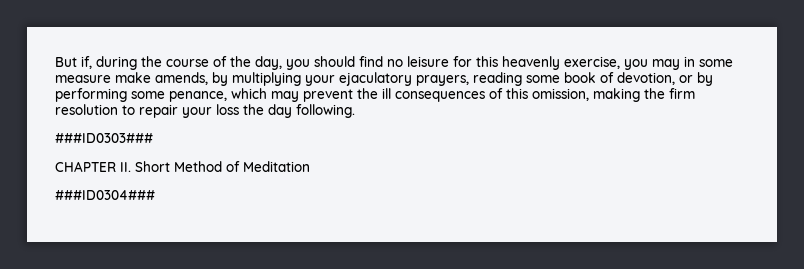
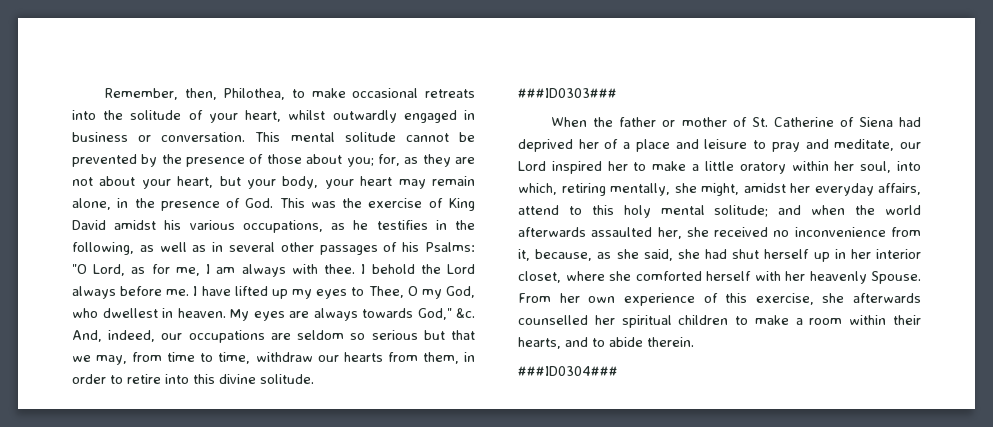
[55,56,733,70] [55,72,713,86] [55,88,695,102] [55,104,355,118] [55,133,153,143] [55,161,310,172] But if, during the course of the day, you should find no leisure for this heavenly exercise, you may in some measure make amends, by multiplying your ejaculatory prayers, reading some book of devotion, or by performing some penance, which may prevent the ill consequences of this omission, making the firm resolution to repair your loss the day following. // ###ID0303### // CHAPTER II. Short Method of Meditation -> [105,88,475,100] [72,110,476,123] [72,132,476,142] [72,154,476,167] [72,176,475,189] [72,198,475,211] [72,220,476,233] [72,242,476,255] [72,264,475,277] [72,286,475,299] [72,308,475,321] [72,330,476,343] [72,352,475,365] [72,374,314,384] [518,88,617,98] [551,117,921,127] [518,139,921,152] [518,161,921,174] [518,183,921,196] [518,205,921,218] [518,227,921,239] [518,249,921,262] [518,271,921,284] [518,293,921,306] [518,315,921,328] [518,337,694,349] Remember, then, Philothea, to make occasional retreats into the solitude of your heart, whilst outwardly engaged in business or conversation. This mental solitude cannot be prevented by the presence of those about you; for, as they are not about your heart, but your body, your heart may remain alone, in the presence of God. This was the exercise of King David amidst his various occupations, as he testifies in the following, as well as in several other passages of his Psalms: "O Lord, as for me, I am always with thee. I behold the Lord always before me. I have lifted up my eyes to Thee, O my God, who dwellest in heaven. My eyes are always towards God," &c. And, indeed, our occupations are seldom so serious but that we may, from time to time, withdraw our hearts from them, in order to retire into this divine solitude. // ###ID0303### // When the father or mother of St. Catherine of Siena had deprived her of a place and leisure to pray and meditate, our Lord inspired her to make a little oratory within her soul, into which, retiring mentally, she might, amidst her everyday affairs, attend to this holy mental solitude; and when the world afterwards assaulted her, she received no inconvenience from it, because, as she said, she had shut herself up in her interior closet, where she comforted herself with her heavenly Spouse. From her own experience of this exercise, she afterwards counselled her spiritual children to make a room within their hearts, and to abide therein.

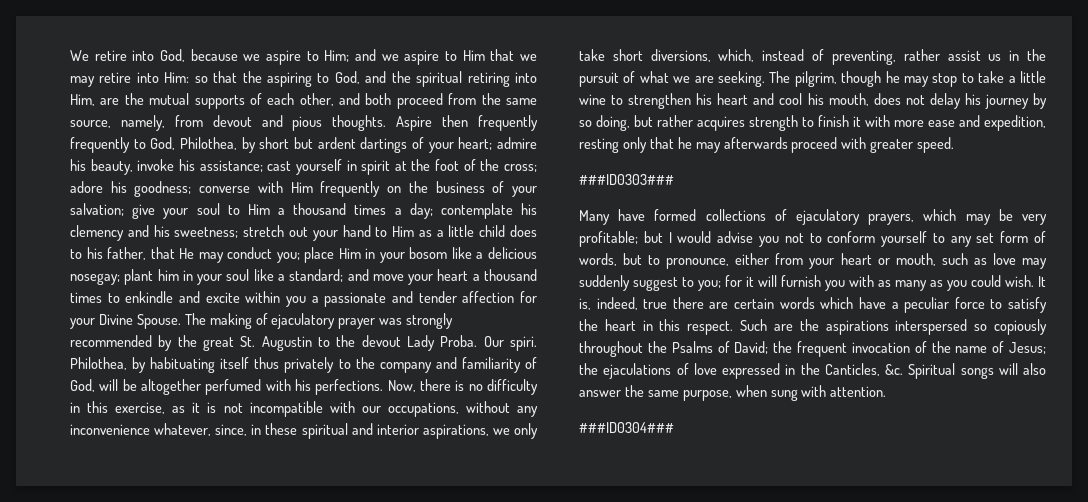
[105,88,475,100] [72,110,476,123] [72,132,476,142] [72,154,476,167] [72,176,475,189] [72,198,475,211] [72,220,476,233] [72,242,476,255] [72,264,475,277] [72,286,475,299] [72,308,475,321] [72,330,476,343] [72,352,475,365] [72,374,314,384] [518,88,617,98] [551,117,921,127] [518,139,921,152] [518,161,921,174] [518,183,921,196] [518,205,921,218] [518,227,921,239] [518,249,921,262] [518,271,921,284] [518,293,921,306] [518,315,921,328] [518,337,694,349] Remember, then, Philothea, to make occasional retreats into the solitude of your heart, whilst outwardly engaged in business or conversation. This mental solitude cannot be prevented by the presence of those about you; for, as they are not about your heart, but your body, your heart may remain alone, in the presence of God. This was the exercise of King David amidst his various occupations, as he testifies in the following, as well as in several other passages of his Psalms: "O Lord, as for me, I am always with thee. I behold the Lord always before me. I have lifted up my eyes to Thee, O my God, who dwellest in heaven. My eyes are always towards God," &c. And, indeed, our occupations are seldom so serious but that we may, from time to time, withdraw our hearts from them, in order to retire into this divine solitude. // ###ID0303### // When the father or mother of St. Catherine of Siena had deprived her of a place and leisure to pray and meditate, our Lord inspired her to make a little oratory within her soul, into which, retiring mentally, she might, amidst her everyday affairs, attend to this holy mental solitude; and when the world afterwards assaulted her, she received no inconvenience from it, because, as she said, she had shut herself up in her interior closet, where she comforted herself with her heavenly Spouse. From her own experience of this exercise, she afterwards counselled her spiritual children to make a room within their hearts, and to abide therein. -> [70,49,538,65] [70,71,537,87] [70,93,537,109] [70,115,538,131] [70,137,537,153] [70,159,538,175] [70,181,538,197] [70,203,537,219] [70,225,537,241] [70,247,538,263] [70,269,537,285] [70,291,537,307] [70,313,454,329] [70,335,537,351] [70,357,537,373] [70,379,538,395] [70,401,538,417] [70,423,539,439] [579,49,1046,65] [579,71,1046,87] [579,93,1047,109] [579,115,1046,131] [579,137,955,153] [579,174,674,185] [579,209,1047,225] [579,231,1046,247] [579,253,1047,269] [579,275,1046,291] [579,297,1047,313] [579,319,1047,335] [579,341,1046,357] [579,363,1046,379] [579,385,887,401] We retire into God, because we aspire to Him; and we aspire to Him that we may retire into Him: so that the aspiring to God, and the spiritual retiring into Him, are the mutual supports of each other, and both proceed from the same source, namely, from devout and pious thoughts. Aspire then frequently frequently to God, Philothea, by short but ardent dartings of your heart; admire his beauty, invoke his assistance; cast yourself in spirit at the foot of the cross; adore his goodness; converse with Him frequently on the business of your salvation; give your soul to Him a thousand times a day; contemplate his clemency and his sweetness; stretch out your hand to Him as a little child does to his father, that He may conduct you; place Him in your bosom like a delicious nosegay; plant him in your soul like a standard; and move your heart a thousand times to enkindle and excite within you a passionate and tender affection for your Divine Spouse. The making of ejaculatory prayer was strongly recommended by the great St. Augustin to the devout Lady Proba. Our spiri. Philothea, by habituating itself thus privately to the company and familiarity of God, will be altogether perfumed with his perfections. Now, there is no difficulty in this exercise, as it is not incompatible with our occupations, without any inconvenience whatever, since, in these spiritual and interior aspirations, we only take short diversions, which, instead of preventing, rather assist us in the pursuit of what we are seeking. The pilgrim, though he may stop to take a little wine to strengthen his heart and cool his mouth, does not delay his journey by so doing, but rather acquires strength to finish it with more ease and expedition, resting only that he may afterwards proceed with greater speed. // ###ID0303### // Many have formed collections of ejaculatory prayers, which may be very profitable; but I would advise you not to conform yourself to any set form of words, but to pronounce, either from your heart or mouth, such as love may suddenly suggest to you; for it will furnish you with as many as you could wish. It is, indeed, true there are certain words which have a peculiar force to satisfy the heart in this respect. Such are the aspirations interspersed so copiously throughout the Psalms of David; the frequent invocation of the name of Jesus; the ejaculations of love expressed in the Canticles, &c. Spiritual songs will also answer the same purpose, when sung with attention.

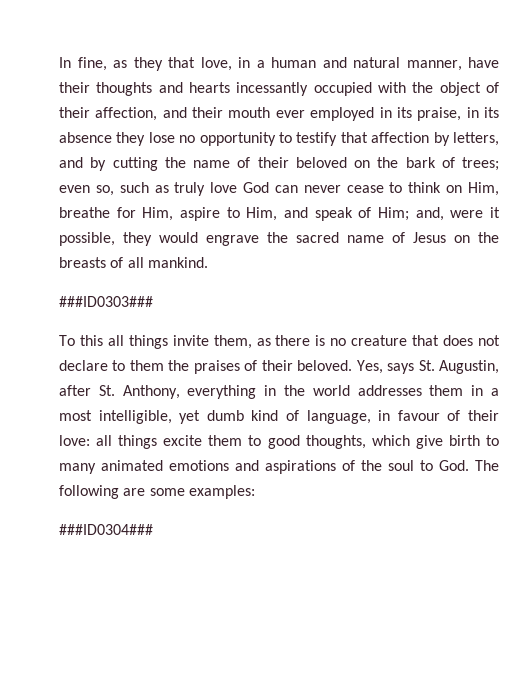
[70,49,538,65] [70,71,537,87] [70,93,537,109] [70,115,538,131] [70,137,537,153] [70,159,538,175] [70,181,538,197] [70,203,537,219] [70,225,537,241] [70,247,538,263] [70,269,537,285] [70,291,537,307] [70,313,454,329] [70,335,537,351] [70,357,537,373] [70,379,538,395] [70,401,538,417] [70,423,539,439] [579,49,1046,65] [579,71,1046,87] [579,93,1047,109] [579,115,1046,131] [579,137,955,153] [579,174,674,185] [579,209,1047,225] [579,231,1046,247] [579,253,1047,269] [579,275,1046,291] [579,297,1047,313] [579,319,1047,335] [579,341,1046,357] [579,363,1046,379] [579,385,887,401] We retire into God, because we aspire to Him; and we aspire to Him that we may retire into Him: so that the aspiring to God, and the spiritual retiring into Him, are the mutual supports of each other, and both proceed from the same source, namely, from devout and pious thoughts. Aspire then frequently frequently to God, Philothea, by short but ardent dartings of your heart; admire his beauty, invoke his assistance; cast yourself in spirit at the foot of the cross; adore his goodness; converse with Him frequently on the business of your salvation; give your soul to Him a thousand times a day; contemplate his clemency and his sweetness; stretch out your hand to Him as a little child does to his father, that He may conduct you; place Him in your bosom like a delicious nosegay; plant him in your soul like a standard; and move your heart a thousand times to enkindle and excite within you a passionate and tender affection for your Divine Spouse. The making of ejaculatory prayer was strongly recommended by the great St. Augustin to the devout Lady Proba. Our spiri. Philothea, by habituating itself thus privately to the company and familiarity of God, will be altogether perfumed with his perfections. Now, there is no difficulty in this exercise, as it is not incompatible with our occupations, without any inconvenience whatever, since, in these spiritual and interior aspirations, we only take short diversions, which, instead of preventing, rather assist us in the pursuit of what we are seeking. The pilgrim, though he may stop to take a little wine to strengthen his heart and cool his mouth, does not delay his journey by so doing, but rather acquires strength to finish it with more ease and expedition, resting only that he may afterwards proceed with greater speed. // ###ID0303### // Many have formed collections of ejaculatory prayers, which may be very profitable; but I would advise you not to conform yourself to any set form of words, but to pronounce, either from your heart or mouth, such as love may suddenly suggest to you; for it will furnish you with as many as you could wish. It is, indeed, true there are certain words which have a peculiar force to satisfy the heart in this respect. Such are the aspirations interspersed so copiously throughout the Psalms of David; the frequent invocation of the name of Jesus; the ejaculations of love expressed in the Canticles, &c. Spiritual songs will also answer the same purpose, when sung with attention. -> [59,57,499,71] [59,82,499,96] [59,107,500,121] [59,132,499,146] [59,157,499,171] [59,182,500,196] [59,207,501,221] [59,232,499,246] [59,257,208,268] [59,296,153,307] [59,335,500,349] [59,360,499,374] [59,385,500,399] [59,410,500,424] [59,435,499,449] [59,460,499,474] [59,485,255,499] In fine, as they that love, in a human and natural manner, have their thoughts and hearts incessantly occupied with the object of their affection, and their mouth ever employed in its praise, in its absence they lose no opportunity to testify that affection by letters, and by cutting the name of their beloved on the bark of trees; even so, such as truly love God can never cease to think on Him, breathe for Him, aspire to Him, and speak of Him; and, were it possible, they would engrave the sacred name of Jesus on the breasts of all mankind. // ###ID0303### // To this all things invite them, as there is no creature that does not declare to them the praises of their beloved. Yes, says St. Augustin, after St. Anthony, everything in the world addresses them in a most intelligible, yet dumb kind of language, in favour of their love: all things excite them to good thoughts, which give birth to many animated emotions and aspirations of the soul to God. The following are some examples:

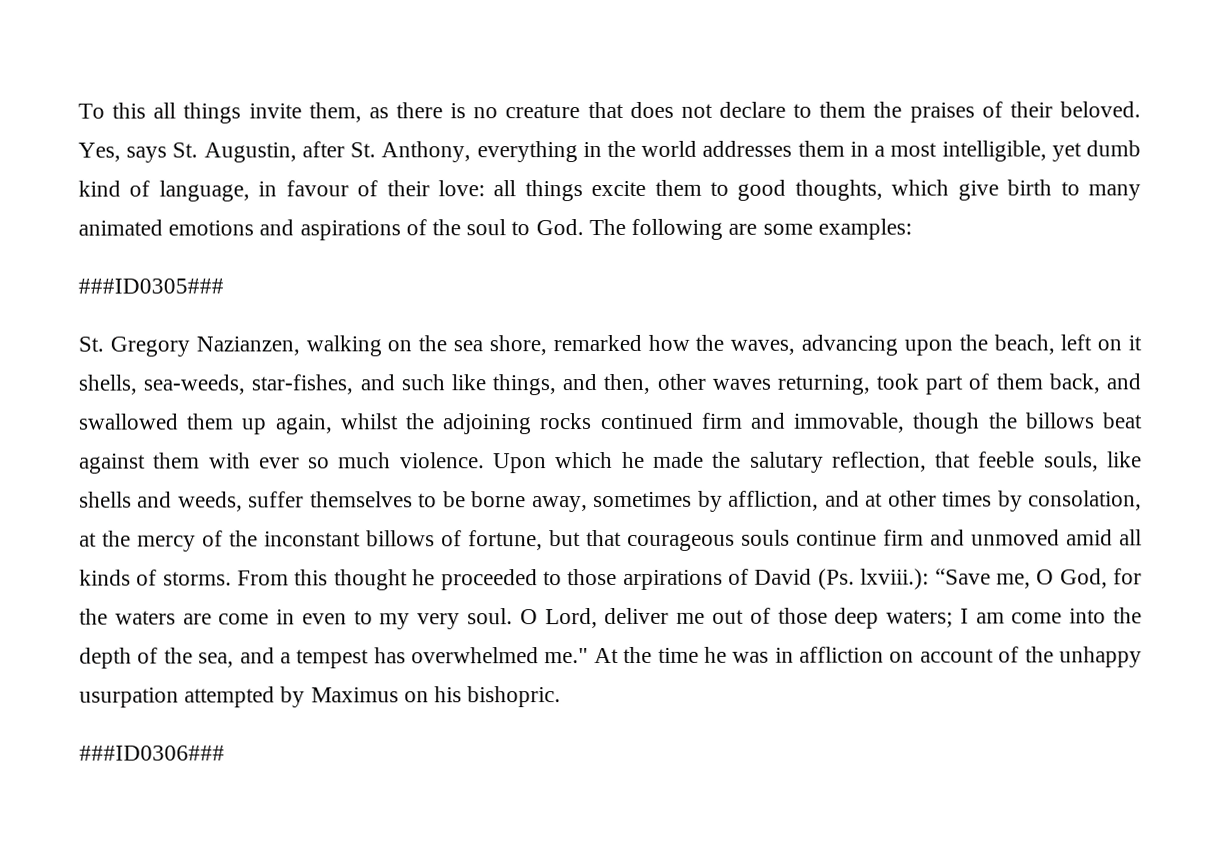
[59,57,499,71] [59,82,499,96] [59,107,500,121] [59,132,499,146] [59,157,499,171] [59,182,500,196] [59,207,501,221] [59,232,499,246] [59,257,208,268] [59,296,153,307] In fine, as they that love, in a human and natural manner, have their thoughts and hearts incessantly occupied with the object of their affection, and their mouth ever employed in its praise, in its absence they lose no opportunity to testify that affection by letters, and by cutting the name of their beloved on the bark of trees; even so, such as truly love God can never cease to think on Him, breathe for Him, aspire to Him, and speak of Him; and, were it possible, they would engrave the sacred name of Jesus on the breasts of all mankind. // ###ID0303### // -> (78, 111) none
[59,524,153,535] ###ID0304### -> [78,278,224,294] [78,334,1143,357] [78,373,1141,396] [78,412,1144,435] [79,451,1142,474] [79,490,1142,513] [79,529,1142,552] [79,568,1142,591] [79,607,1142,630] [79,646,1143,669] [79,686,562,708] [79,745,225,761] ###ID0305### // St. Gregory Nazianzen, walking on the sea shore, remarked how the waves, advancing upon the beach, left on it shells, sea-weeds, star-fishes, and such like things, and then, other waves returning, took part of them back, and swallowed them up again, whilst the adjoining rocks continued firm and immovable, though the billows beat against them with ever so much violence. Upon which he made the salutary reflection, that feeble souls, like shells and weeds, suffer themselves to be borne away, sometimes by affliction, and at other times by consolation, at the mercy of the inconstant billows of fortune, but that courageous souls continue firm and unmoved amid all kinds of storms. From this thought he proceeded to those arpirations of David (Ps. lxviii.): “Save me, O God, for the waters are come in even to my very soul. O Lord, deliver me out of those deep waters; I am come into the depth of the sea, and a tempest has overwhelmed me." At the time he was in affliction on account of the unhappy usurpation attempted by Maximus on his bishopric. // ###ID0306###

